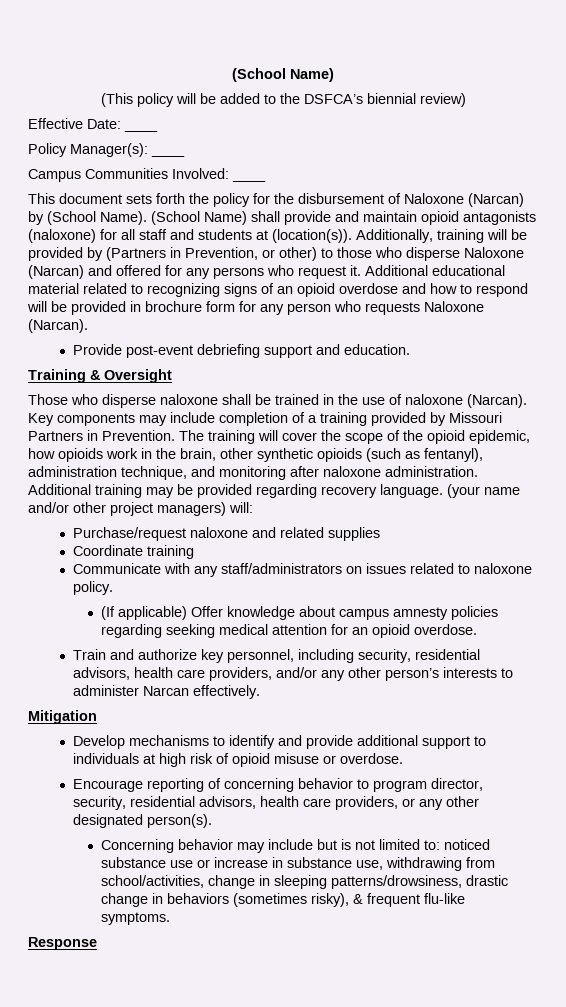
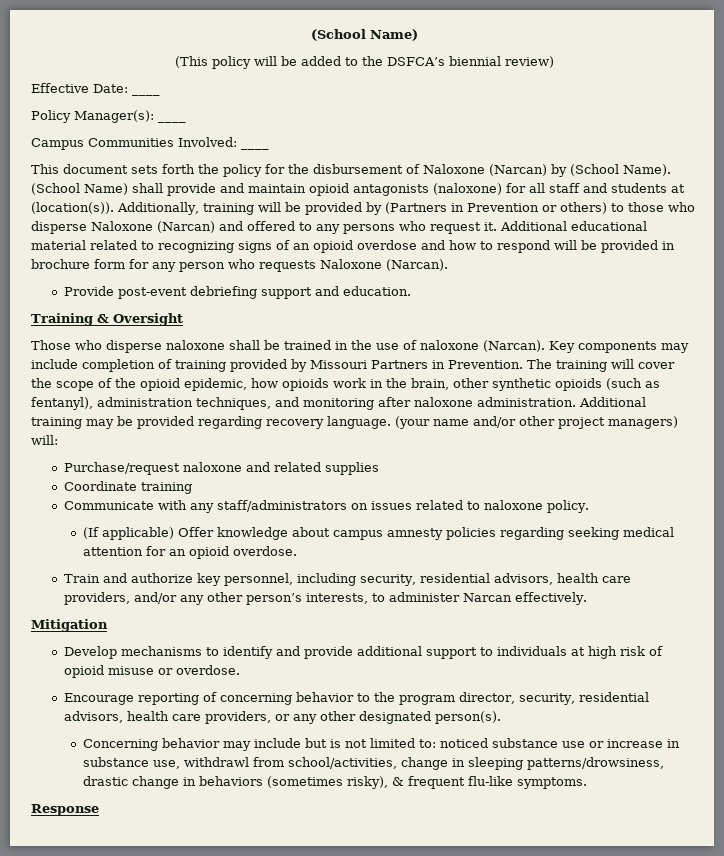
[185,247,317,261] Prevention, or other) -> [466,202,607,214] Prevention or others)
[165,265,182,276] for -> [299,222,312,231] to
[308,415,317,423] a -> (172, 364) none
[121,466,187,480] technique, -> [196,397,271,410] techniques,
[442,667,497,678] interests -> [305,593,368,604] interests,
(369, 784) none -> [373,692,395,702] the
[386,857,463,871] withdrawing -> [183,757,249,767] withdrawl

